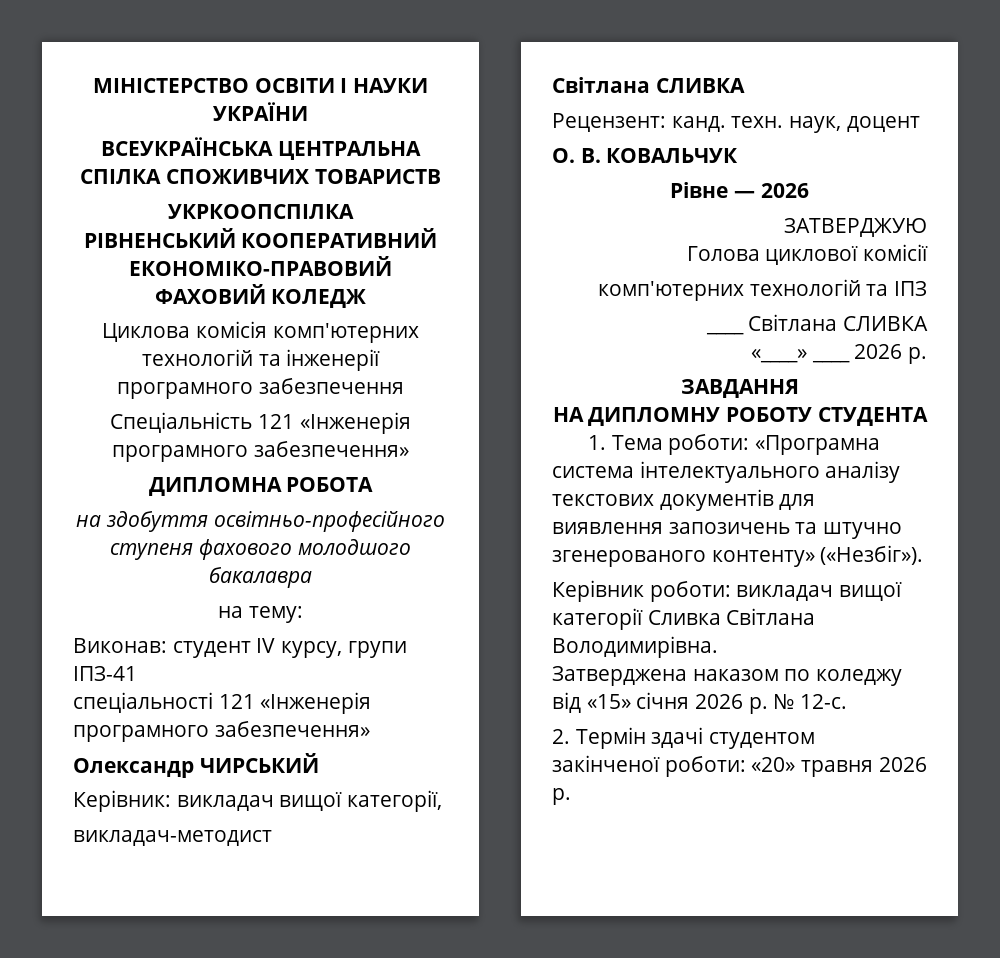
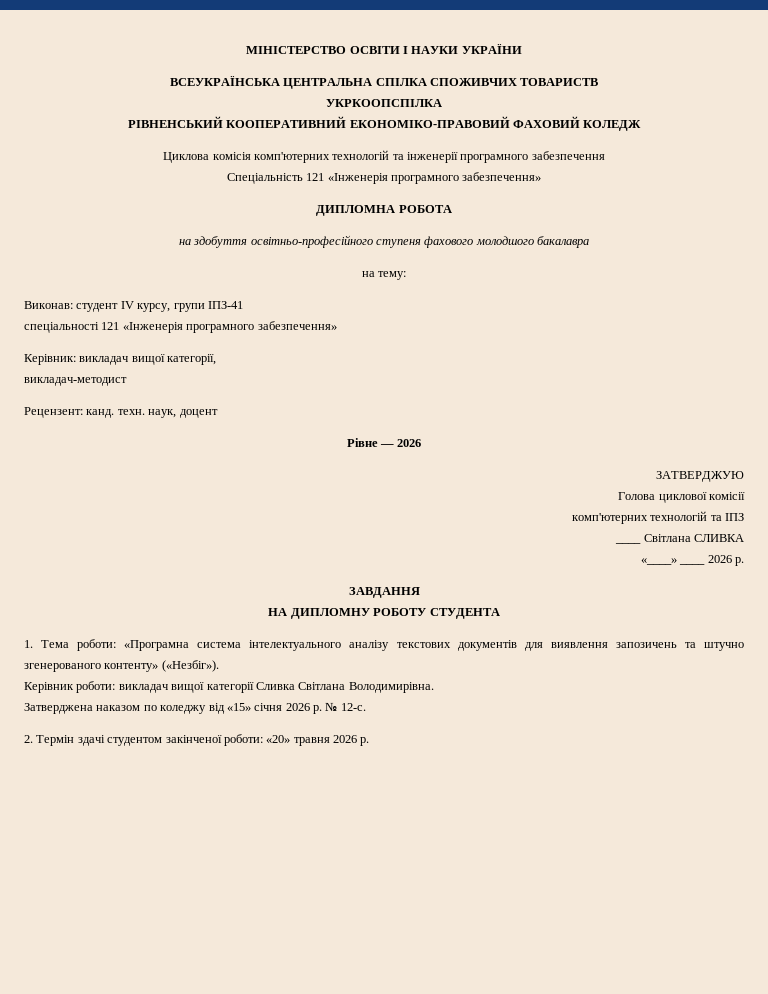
[73,753,319,778] // Олександр ЧИРСЬКИЙ -> (337, 325) none
[552,77,745,94] // Світлана СЛИВКА -> (127, 381) none
[552,148,739,164] // О. В. КОВАЛЬЧУК -> (218, 413) none

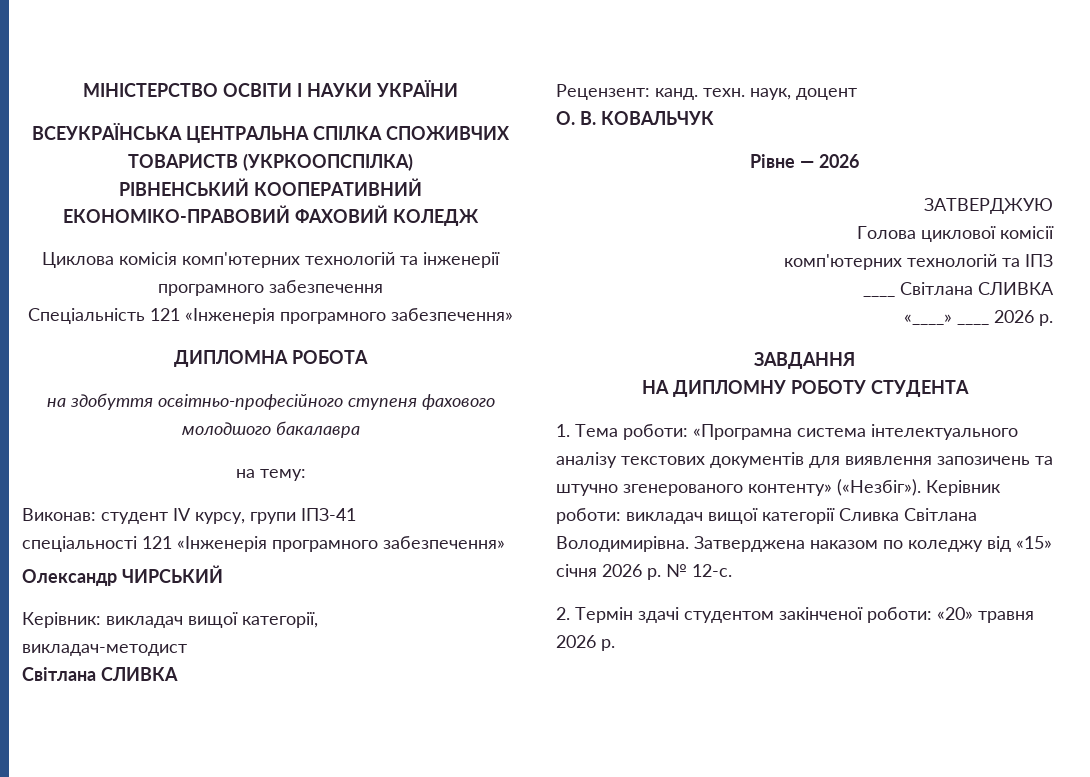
[326,99,442,107] // УКРКООПСПІЛКА -> [243,153,413,171] (УКРКООПСПІЛКА)
(337, 325) none -> [22,565,223,586] // Олександр ЧИРСЬКИЙ
(127, 381) none -> [22,667,178,681] // Світлана СЛИВКА
(218, 413) none -> [556,111,714,125] // О. В. КОВАЛЬЧУК
(219, 666) // -> (921, 487) none
(434, 687) // -> (689, 544) none

